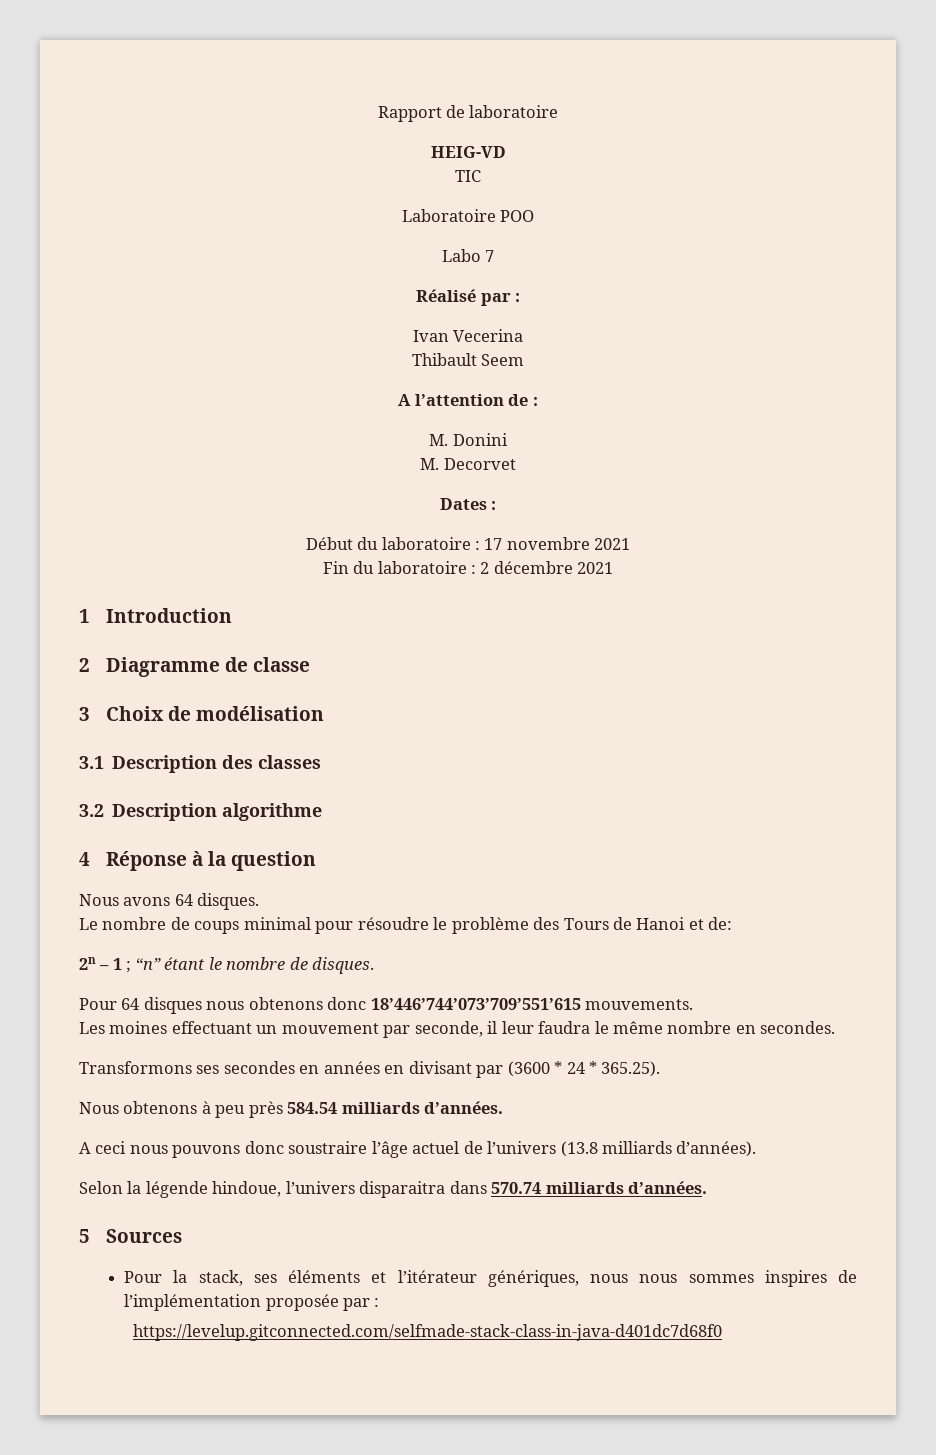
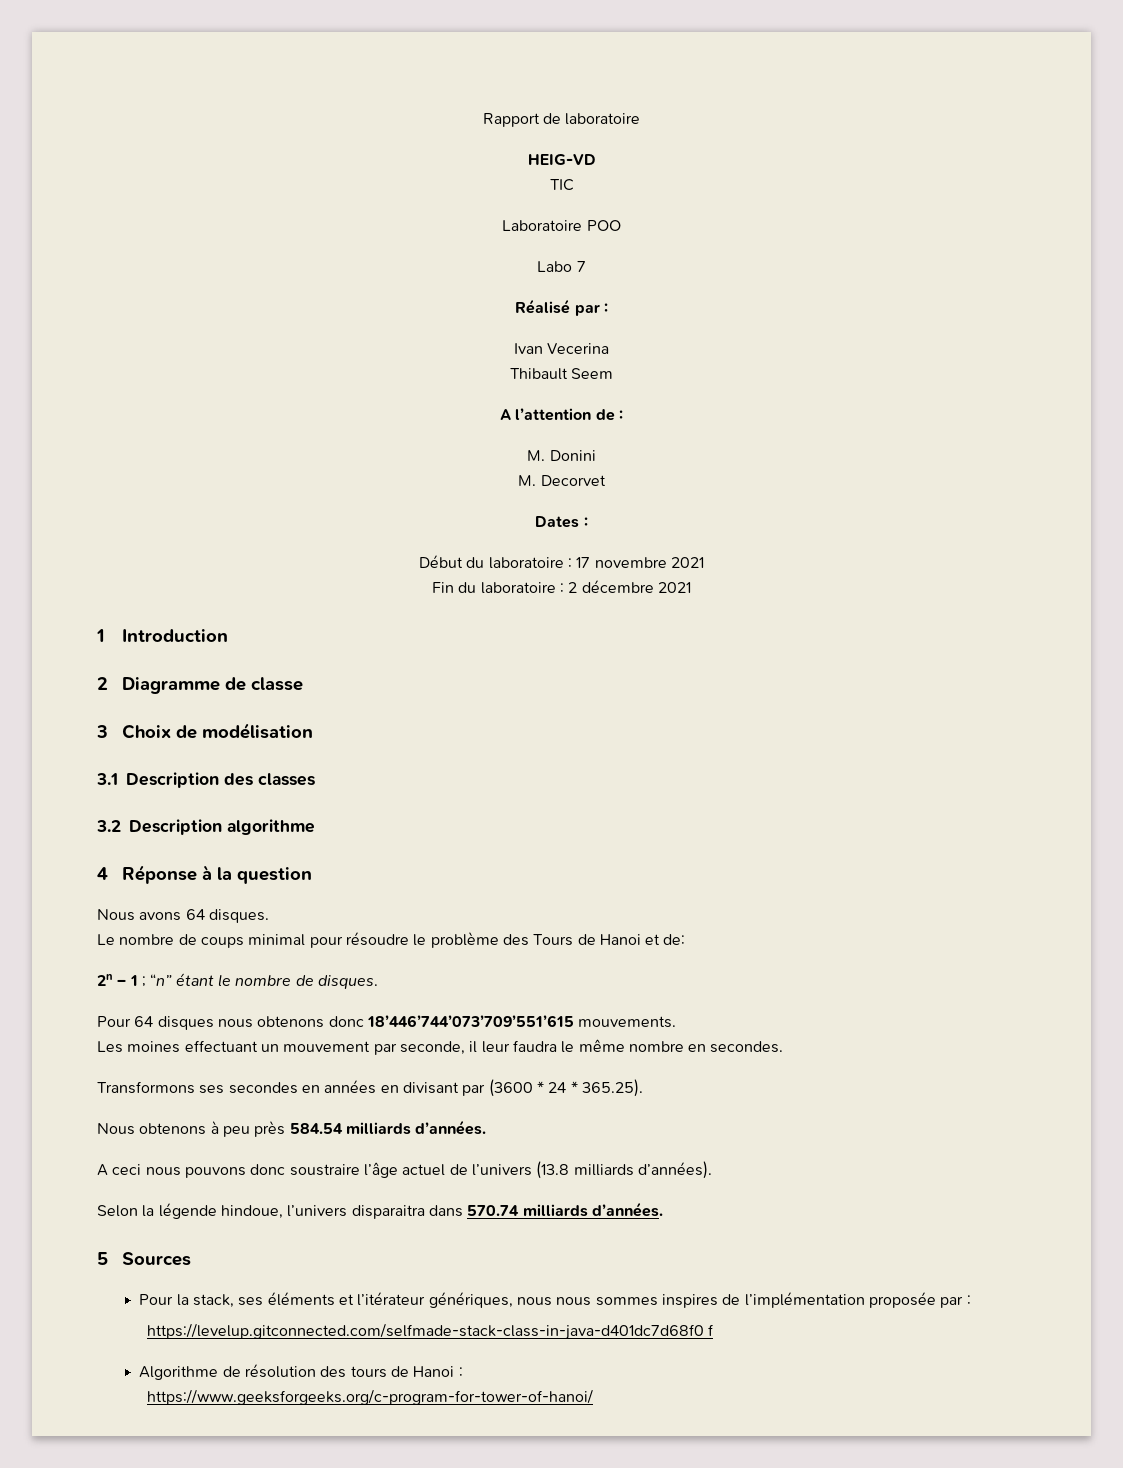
(722, 1332) none -> [707,1324,714,1336] [139,1364,463,1380] [146,1389,593,1405] f // Algorithme de résolution des tours de Hanoi : // https://www.geeksforgeeks.org/c-program-for-tower-of-hanoi/

